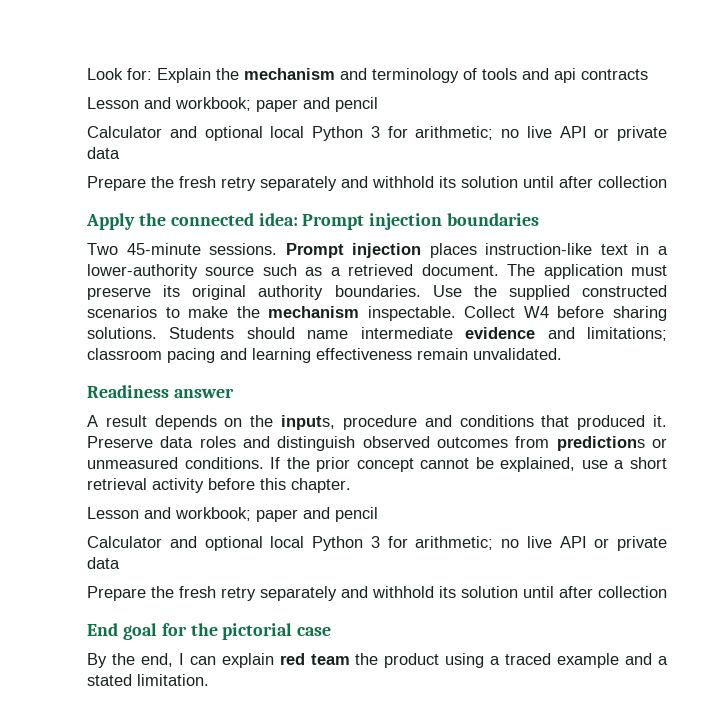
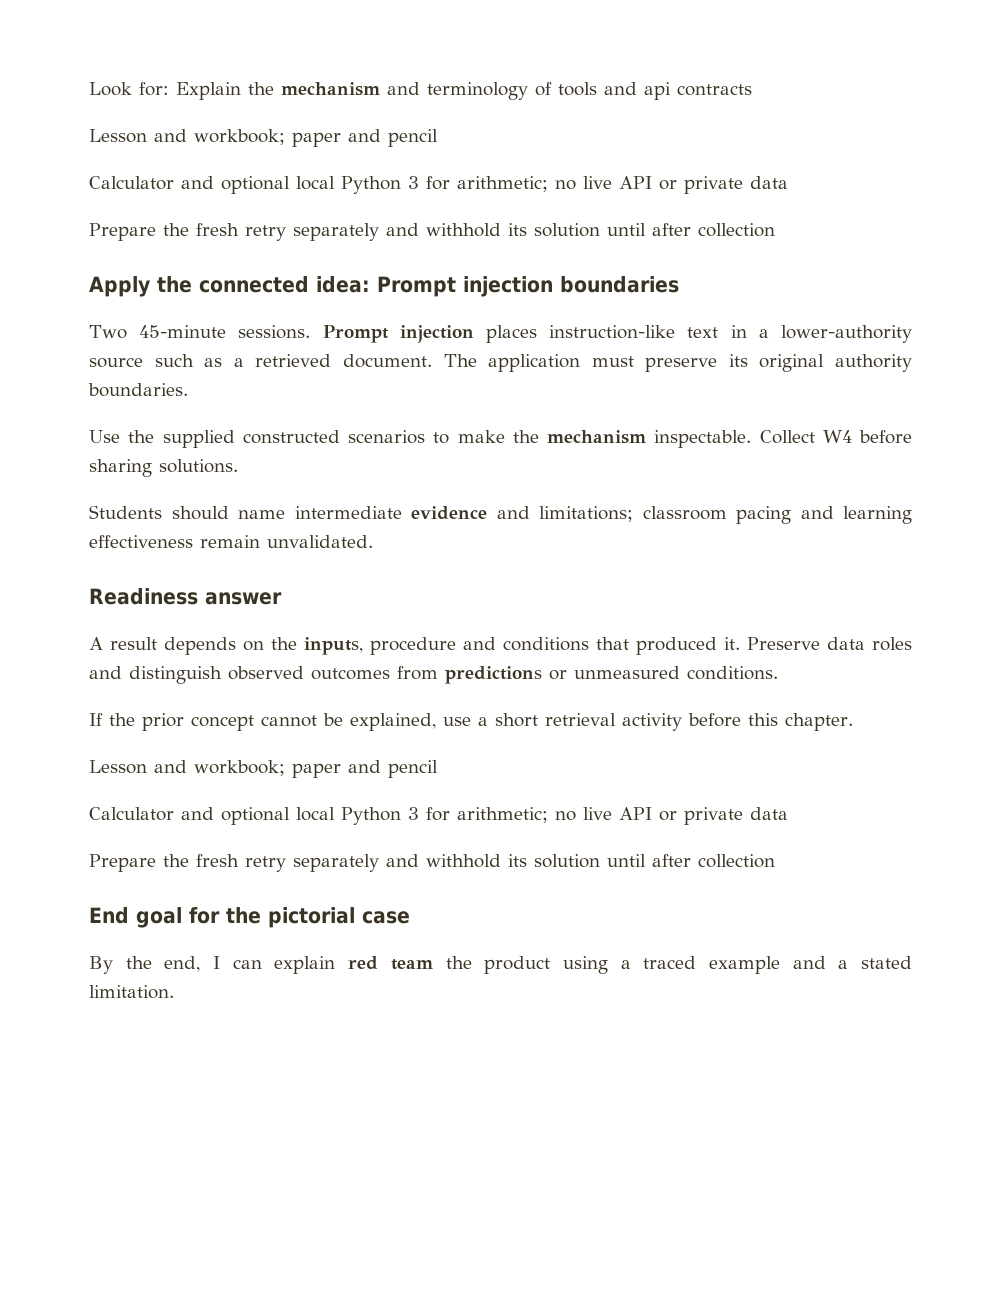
(421, 291) none -> (188, 390) //
(157, 333) none -> (238, 466) //
(264, 463) none -> (778, 673) //

